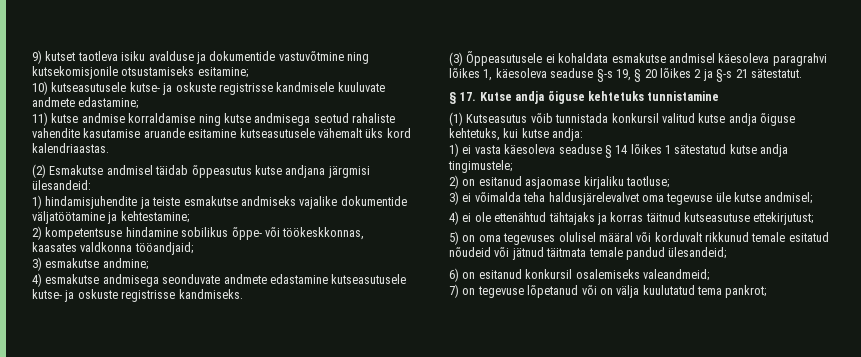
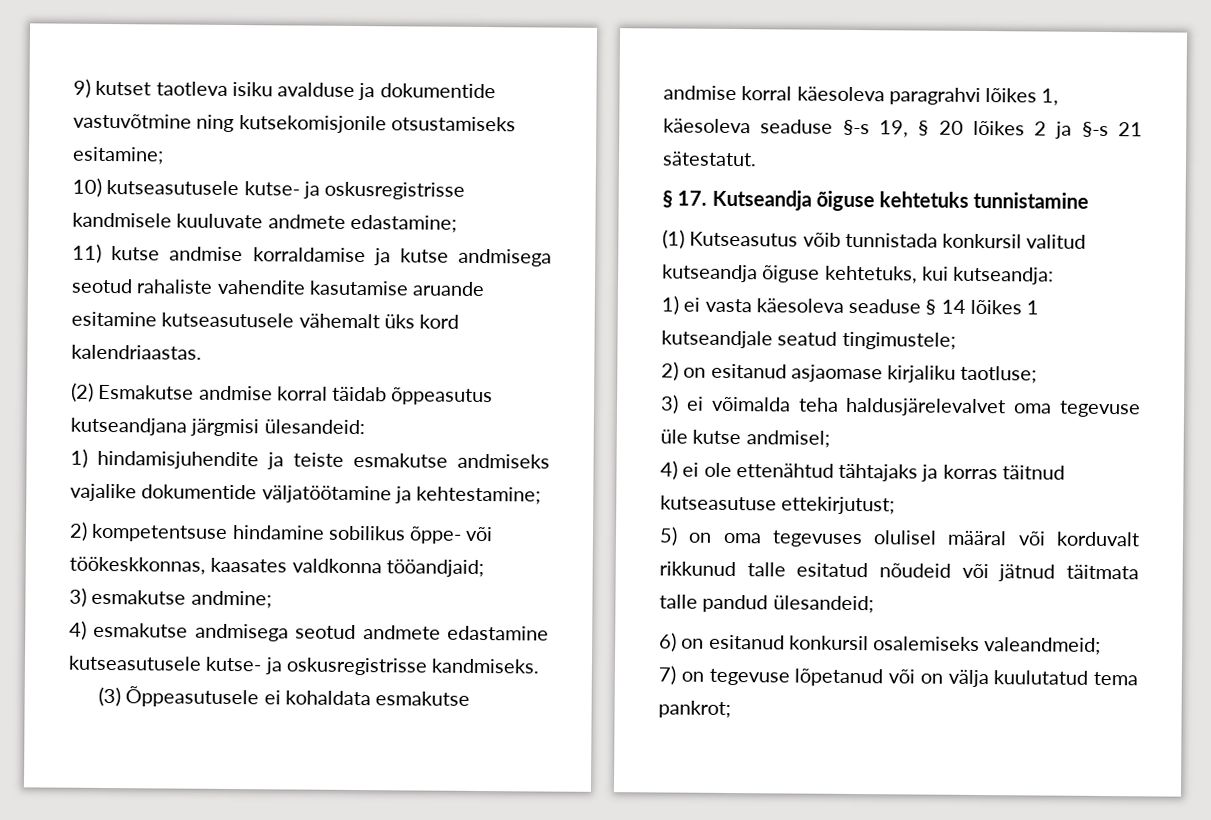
[175,82,273,95] oskuste registrisse -> [324,181,466,200] oskusregistrisse
[198,114,221,126] ning -> [373,248,391,266] ja
[106,165,326,178] andmisel täidab õppeasutus kutse andjana -> [198,385,494,406] [70,417,187,436] andmise korral täidab õppeasutus kutseandjana
[162,274,221,284] seonduvate -> [295,624,357,640] seotud
[77,289,176,302] oskuste registrisse -> [285,657,427,676] oskusregistrisse
[668,53,715,63] andmisel -> [663,85,793,101] andmise korral
[479,91,545,104] Kutse andja -> [711,189,812,211] Kutseandja
[698,113,757,126] kutse andja -> [662,264,758,283] kutseandja
[521,128,584,141] kutse andja: -> [953,266,1055,285] kutseandja:
[674,144,789,157] sätestatud kutse andja -> [661,330,838,349] kutseandjale seatud
[751,232,786,242] temale -> [746,562,786,577] talle
[588,247,623,257] temale -> [659,594,698,609] talle

